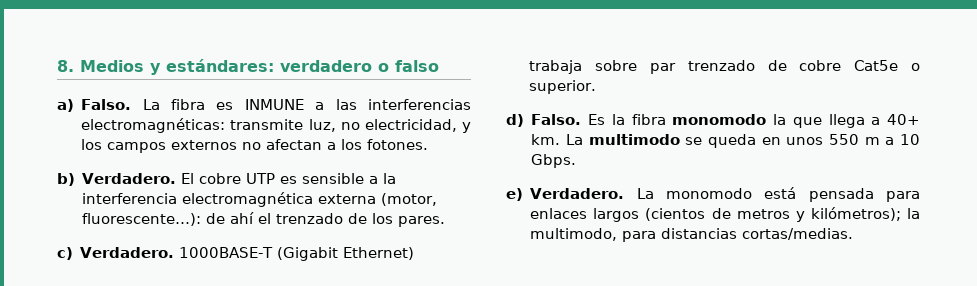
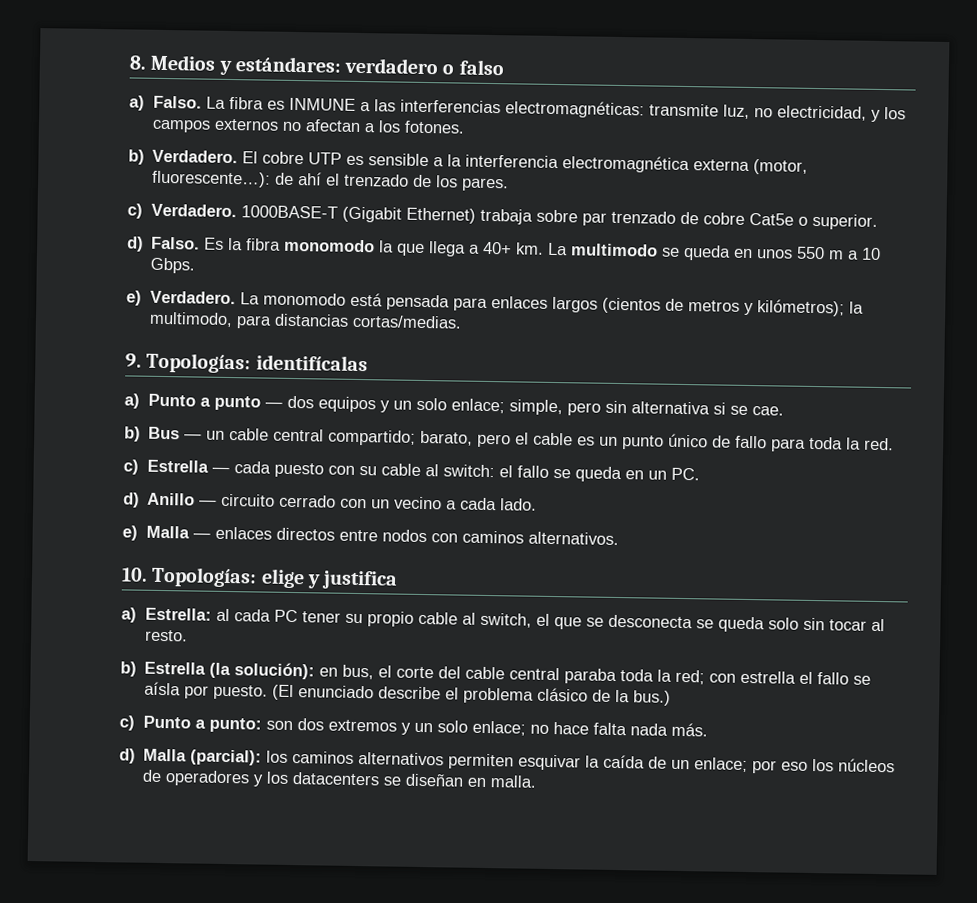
(854, 234) none -> [125,352,368,374] [124,393,784,416] [124,426,895,452] [123,459,700,483] [123,492,538,511] [122,525,619,546] [121,566,399,590] [121,607,885,633] [144,629,188,642] [120,661,872,685] [144,681,672,706] [119,715,708,737] [119,748,896,774] [142,769,538,788] // 9. Topologías: identifícalas // a) Punto a punto — dos equipos y un solo enlace; simple, pero sin alternativa si se cae. // b) Bus — un cable central compartido; barato, pero el cable es un punto único de fallo para toda la red. // c) Estrella — cada puesto con su cable al switch: el fallo se queda en un PC. // d) Anillo — circuito cerrado con un vecino a cada lado. // e) Malla — enlaces directos entre nodos con caminos alternativos. // 10. Topologías: elige y justifica // a) Estrella: al cada PC tener su propio cable al switch, el que se desconecta se queda solo sin tocar al resto. // b) Estrella (la solución): en bus, el corte del cable central paraba toda la red; con estrella el fallo se aísla por puesto. (El enunciado describe el problema clásico de la bus.) // c) Punto a punto: son dos extremos y un solo enlace; no hace falta nada más. // d) Malla (parcial): los caminos alternativos permiten esquivar la caída de un enlace; por eso los núcleos de operadores y los datacenters se diseñan en malla.

